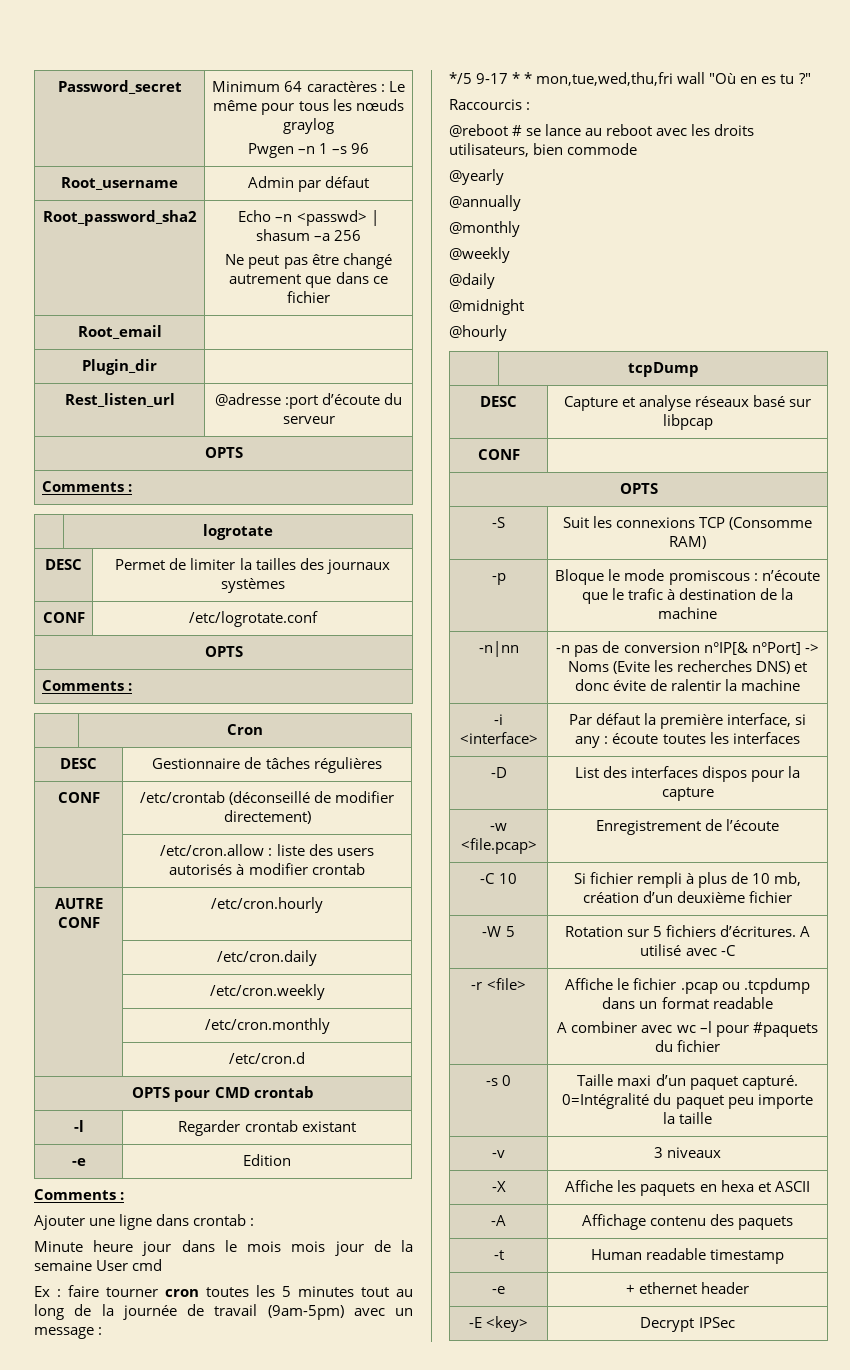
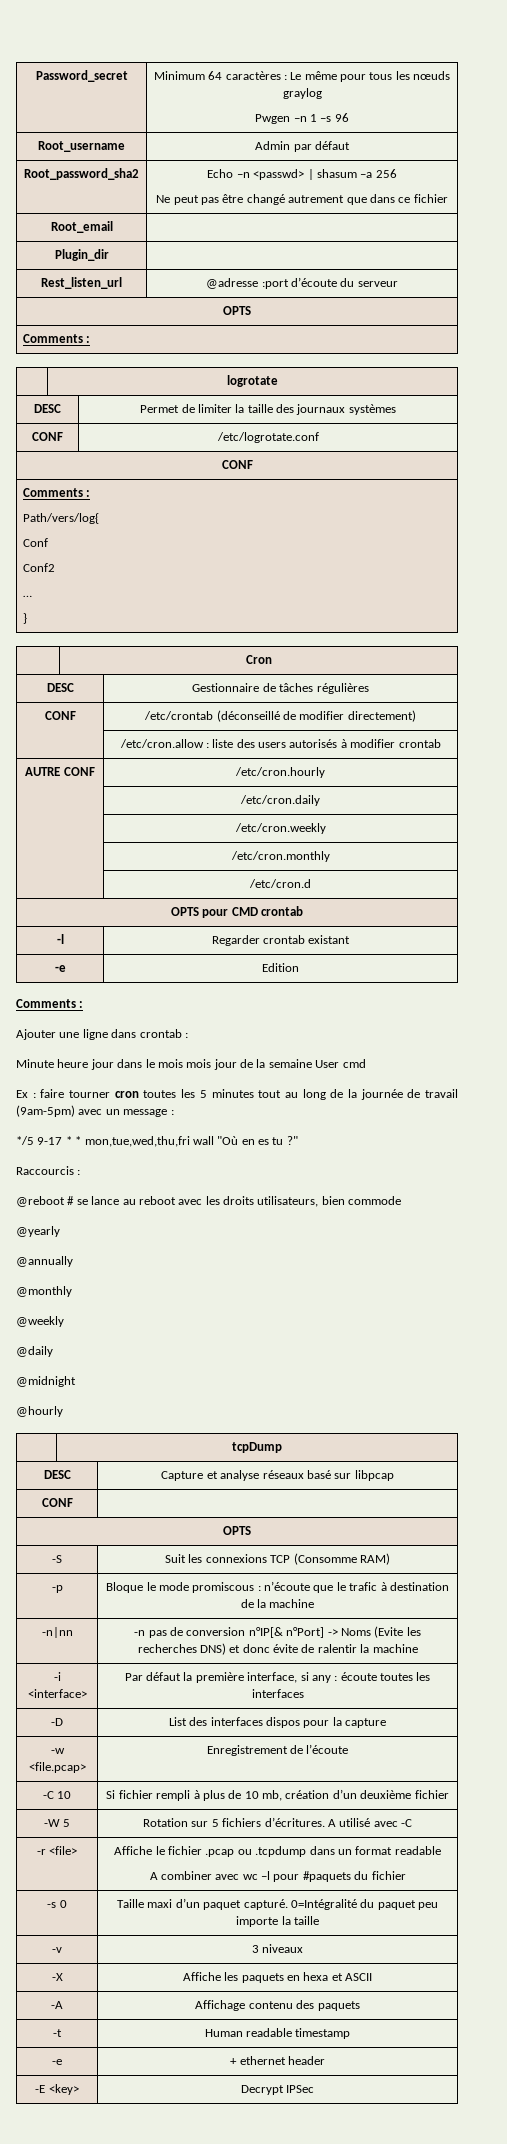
[255,558,296,570] tailles -> [247,404,273,413] taille
[204,646,243,657] [41,680,132,691] OPTS // Comments : -> [221,460,253,469] [23,488,91,497] [23,513,100,524] [23,538,49,547] [23,563,56,572] [23,595,33,597] [23,613,28,624] CONF // Comments : // Path/vers/log{ // Conf // Conf2 // … // }

